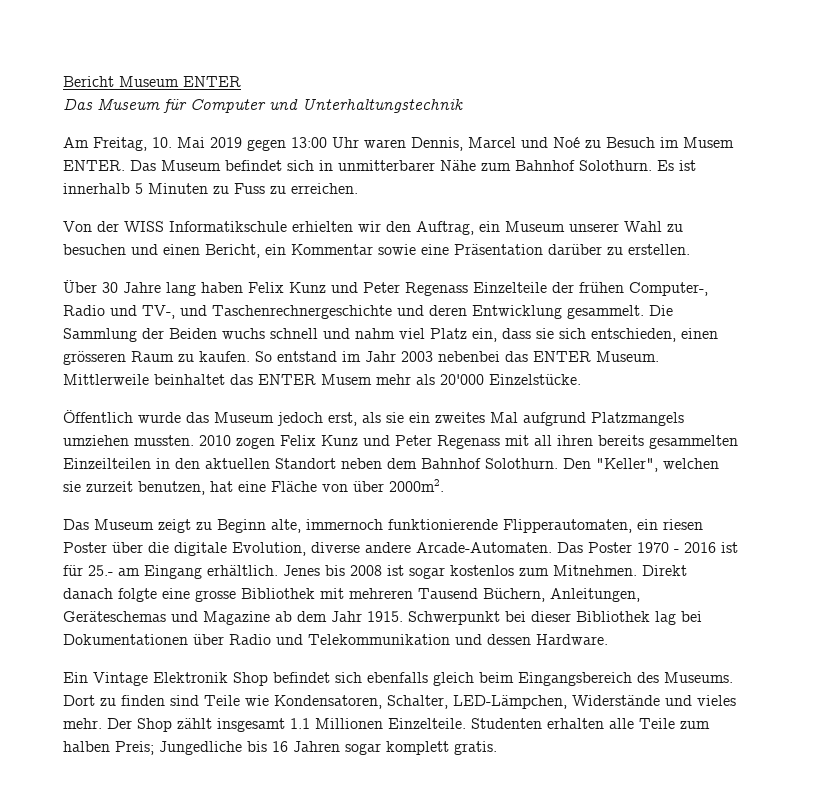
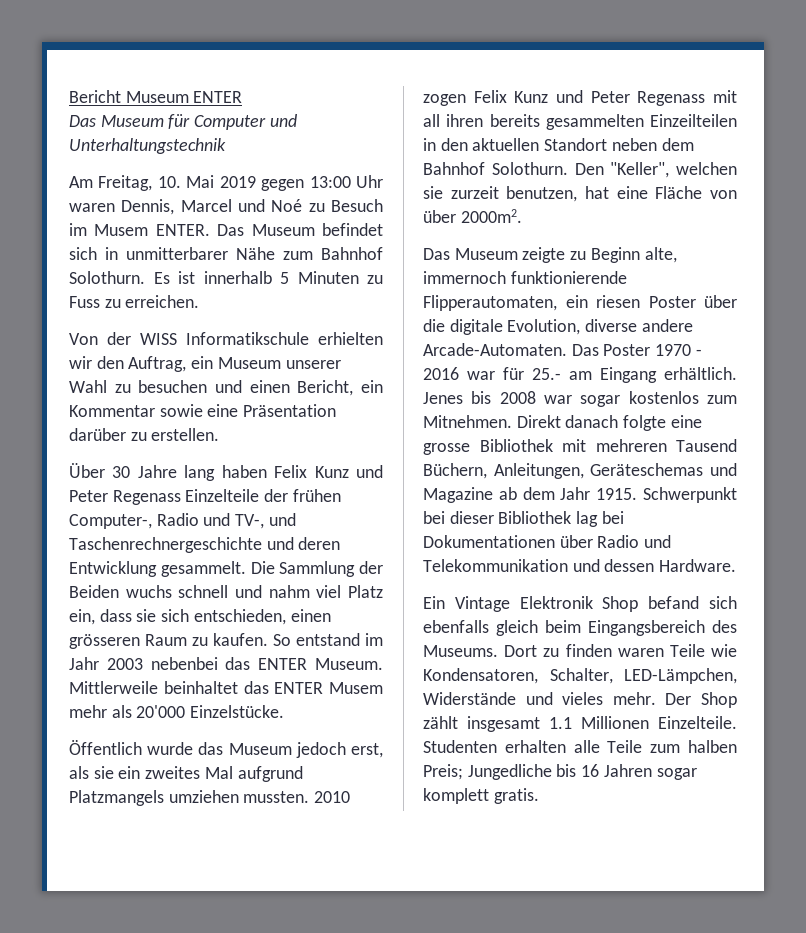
[158,519,191,533] zeigt -> [522,247,566,263] zeigte
[721,542,738,553] ist -> [467,371,495,380] war
[387,565,404,576] ist -> [544,395,572,404] war
[273,672,330,683] befindet -> [648,596,700,609] befand
[170,695,199,706] sind -> [617,648,664,657] waren

